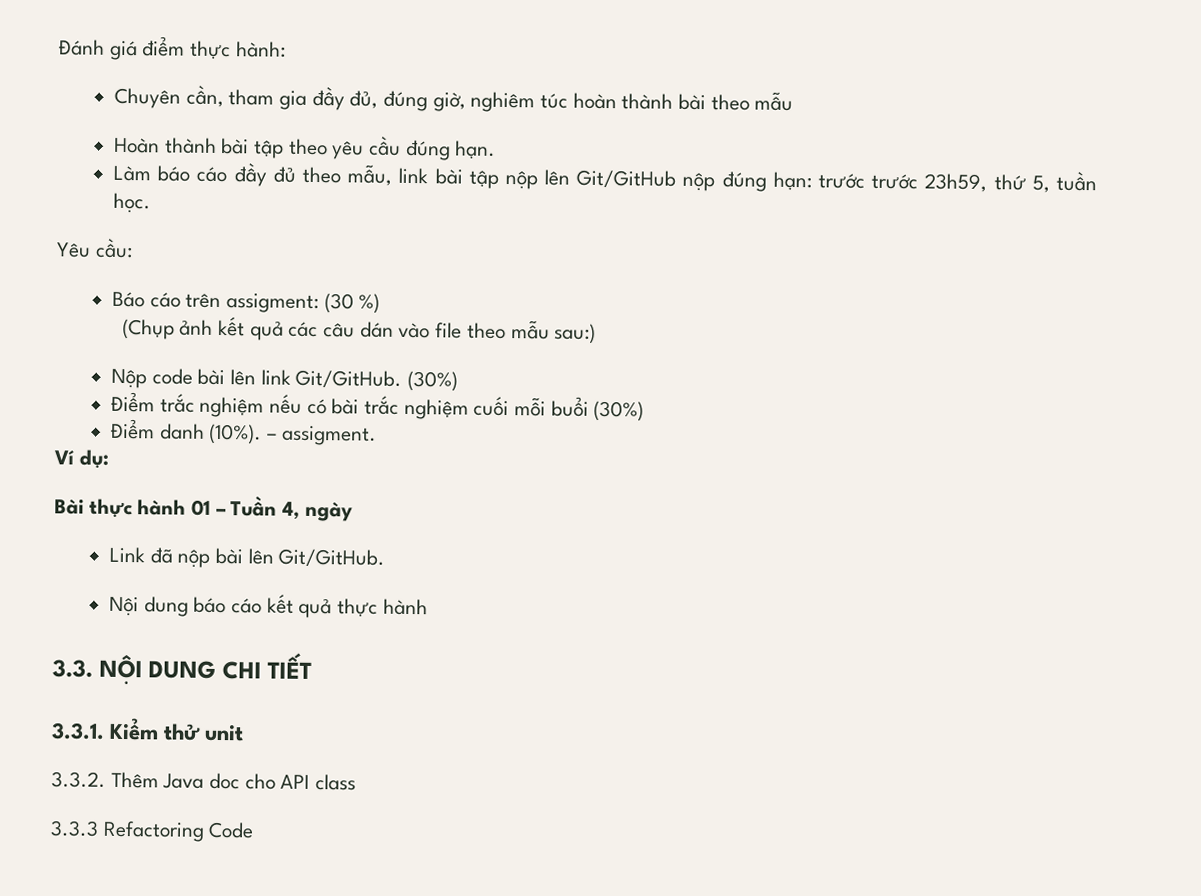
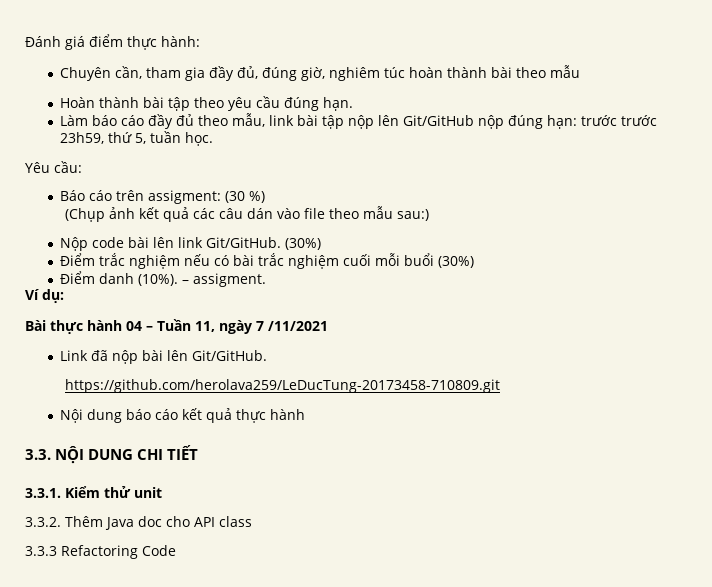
[191,499,212,516] 01 -> [126,321,142,331] 04
[282,501,301,520] 4, -> [195,321,215,332] 11,
(353, 511) none -> [256,321,328,331] 7 /11/2021
(386, 558) none -> [65,379,501,393] // https://github.com/herolava259/LeDucTung-20173458-710809.git

